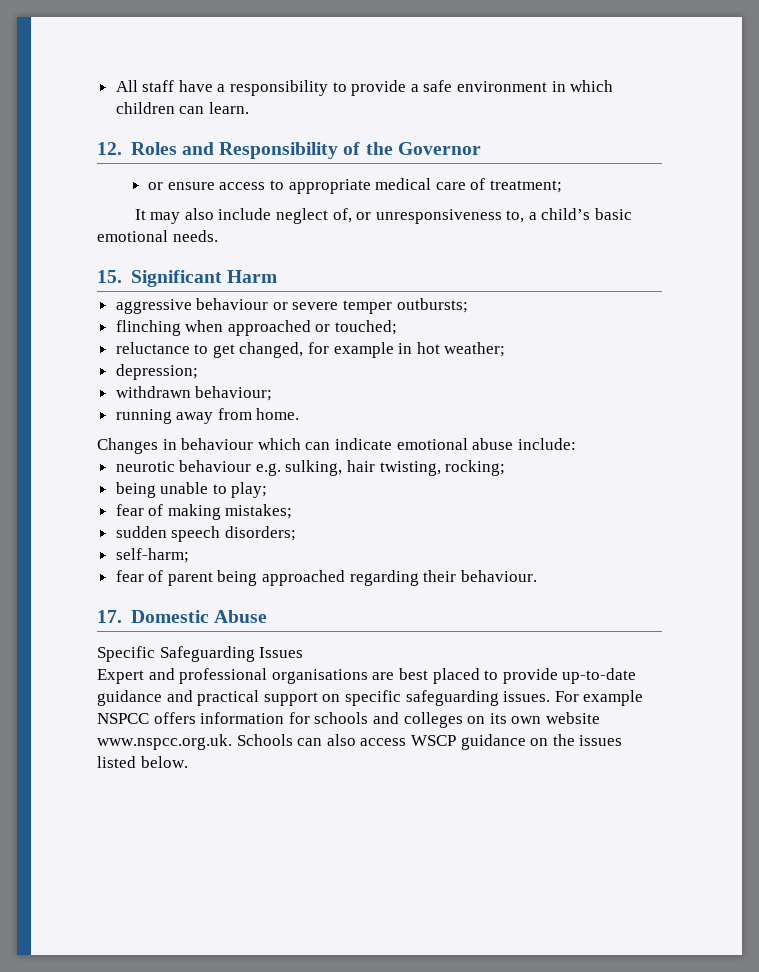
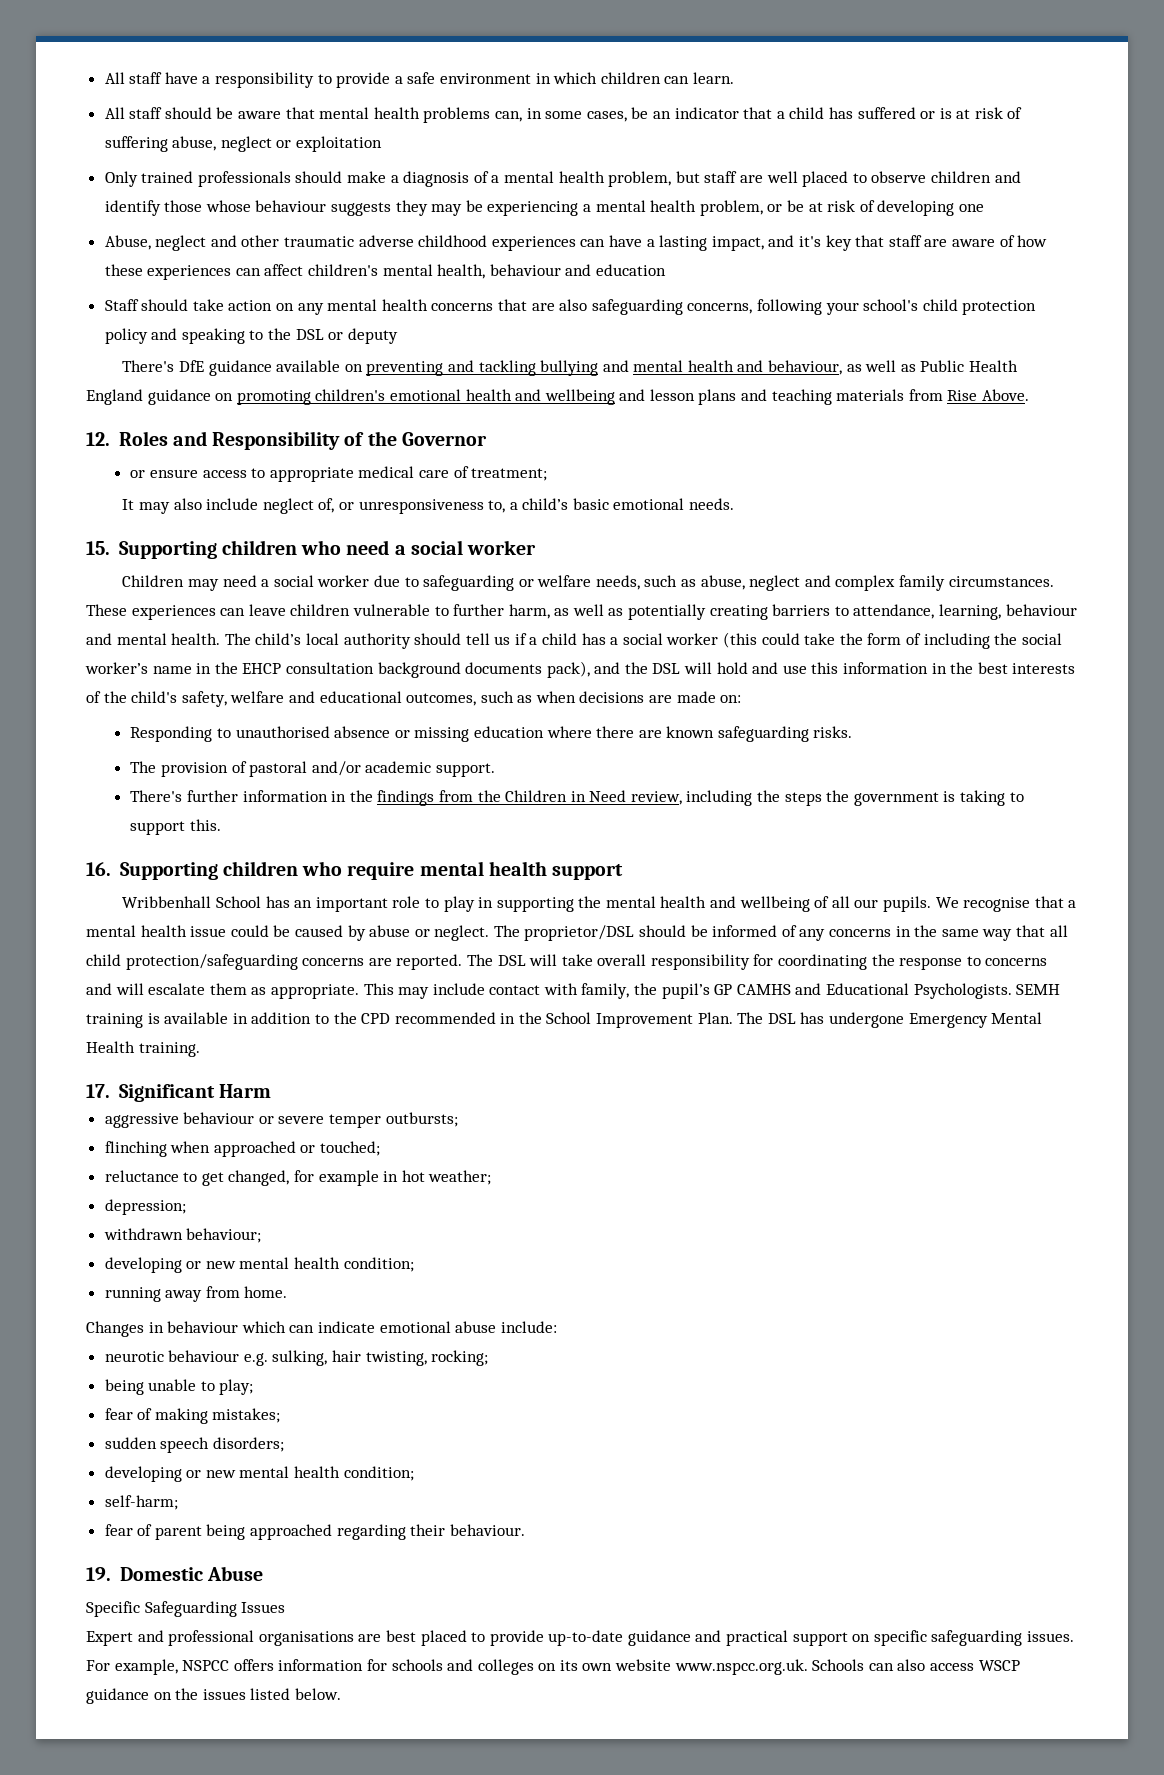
(249, 108) none -> [104,107,1023,123] [104,136,383,152] [104,171,1021,187] [104,200,984,216] [104,235,1048,251] [104,264,667,280] [104,299,1037,315] [104,328,398,344] [122,360,1019,376] [86,389,1030,405] // All staff should be aware that mental health problems can, in some cases, be an indicator that a child has suffered or is at risk of suffering abuse, neglect or exploitation // Only trained professionals should make a diagnosis of a mental health problem, but staff are well placed to observe children and identify those whose behaviour suggests they may be experiencing a mental health problem, or be at risk of developing one // Abuse, neglect and other traumatic adverse childhood experiences can have a lasting impact, and it's key that staff are aware of how these experiences can affect children's mental health, behaviour and education // Staff should take action on any mental health concerns that are also safeguarding concerns, following your school's child protection policy and speaking to the DSL or deputy // There's DfE guidance available on preventing and tackling bullying and mental health and behaviour, as well as Public Health England guidance on promoting children's emotional health and wellbeing and lesson plans and teaching materials from Rise Above.
(122, 276) none -> [118,540,537,559] [122,575,1054,591] [86,604,1077,620] [86,632,1062,649] [85,661,1076,678] [86,691,742,707] [130,726,853,742] [130,761,495,777] [130,790,1024,806] [130,819,221,835] [86,861,624,880] [122,896,1077,912] [86,925,1068,941] [86,954,1048,970] [86,983,1061,999] [86,1012,1043,1028] [86,1041,200,1057] [86,1084,110,1098] Supporting children who need a social worker // Children may need a social worker due to safeguarding or welfare needs, such as abuse, neglect and complex family circumstances. These experiences can leave children vulnerable to further harm, as well as potentially creating barriers to attendance, learning, behaviour and mental health. The child’s local authority should tell us if a child has a social worker (this could take the form of including the social worker’s name in the EHCP consultation background documents pack), and the DSL will hold and use this information in the best interests of the child's safety, welfare and educational outcomes, such as when decisions are made on: // Responding to unauthorised absence or missing education where there are known safeguarding risks. // The provision of pastoral and/or academic support. // There's further information in the findings from the Children in Need review, including the steps the government is taking to support this. // 16. Supporting children who require mental health support // Wribbenhall School has an important role to play in supporting the mental health and wellbeing of all our pupils. We recognise that a mental health issue could be caused by abuse or neglect. The proprietor/DSL should be informed of any concerns in the same way that all child protection/safeguarding concerns are reported. The DSL will take overall responsibility for coordinating the response to concerns and will escalate them as appropriate. This may include contact with family, the pupil’s GP CAMHS and Educational Psychologists. SEMH training is available in addition to the CPD recommended in the School Improvement Plan. The DSL has undergone Emergency Mental Health training. // 17.
(273, 393) none -> [104,1257,414,1273] // developing or new mental health condition;
(296, 533) none -> [104,1466,414,1482] // developing or new mental health condition;
[97,610,122,623] 17. -> [86,1567,111,1581] 19.
[583,690,644,706] example -> [114,1659,178,1675] example,

